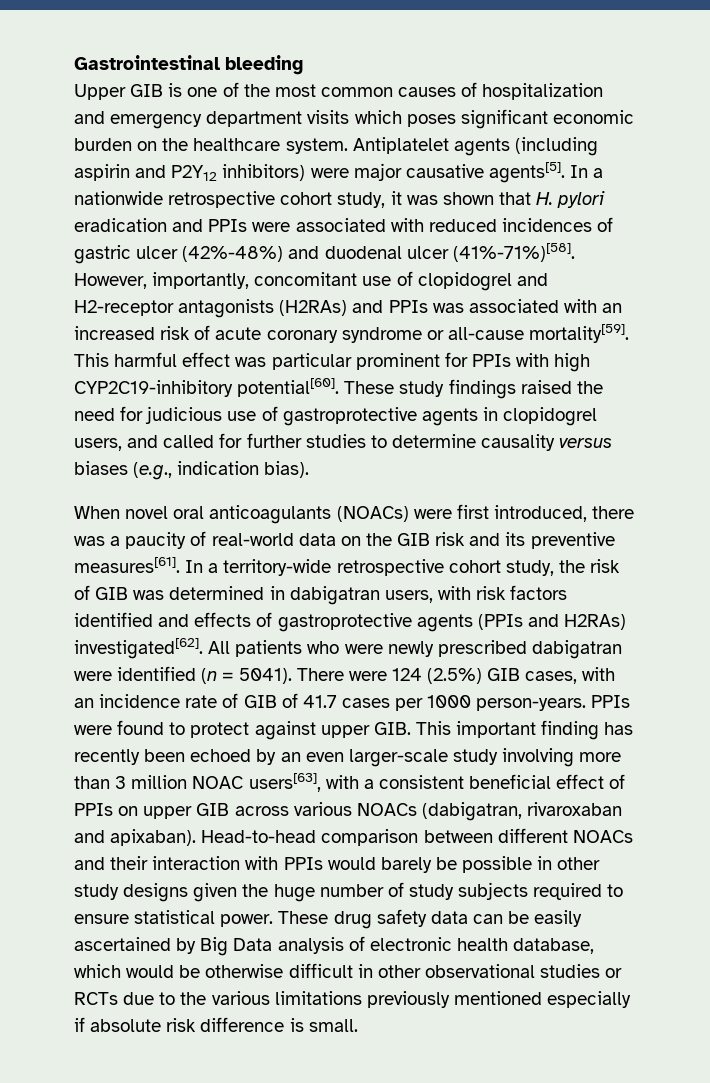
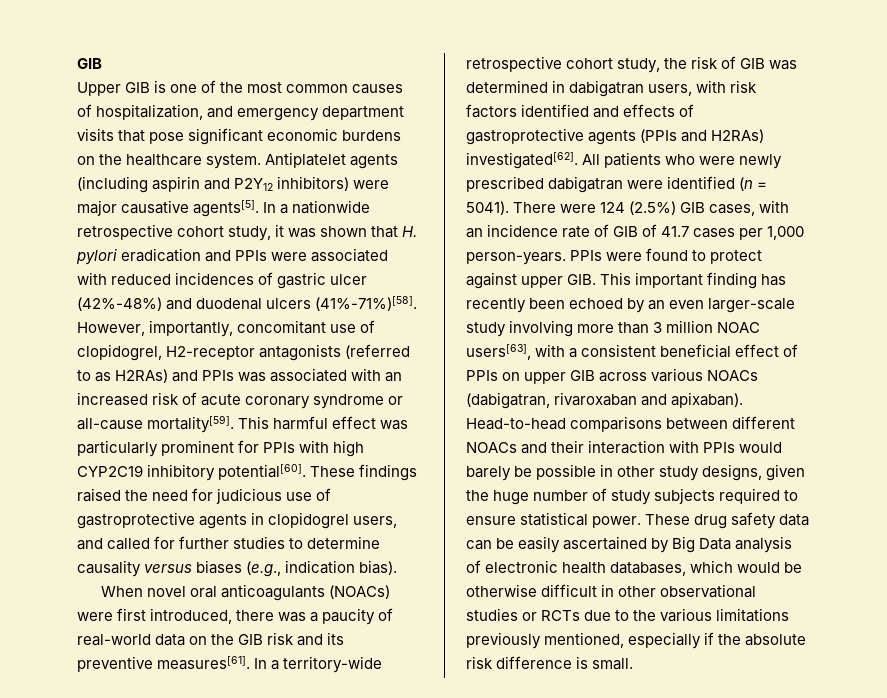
[74,55,304,75] Gastrointestinal bleeding -> [77,58,102,69] GIB
[482,83,604,100] hospitalization -> [96,104,204,120] hospitalization,
[354,110,456,127] which poses -> [118,130,185,144] that pose
[74,138,132,151] burden -> [342,130,402,141] burdens
[406,246,449,259] ulcer -> [266,298,312,309] ulcers
[417,272,548,291] [74,299,348,318] clopidogrel and H2-receptor antagonists (H2RAs) -> [77,344,411,361] [77,369,169,383] clopidogrel, H2-receptor antagonists (referred to as H2RAs)
[271,353,352,370] particular -> [77,440,158,457] particularly
[74,380,233,397] CYP2C19-inhibitory -> [77,464,216,481] CYP2C19 inhibitory
[399,381,445,397] study -> (356, 471) none
[427,695,472,708] 1000 -> [767,226,805,240] 1,000
[321,829,419,846] comparison -> [570,416,663,432] comparisons
[123,883,189,902] designs -> [702,464,763,481] designs,
[513,938,595,954] database, -> [610,562,687,576] databases,
[453,991,542,1005] mentioned -> [544,632,625,648] mentioned,
(85, 1024) none -> [718,634,742,645] the

